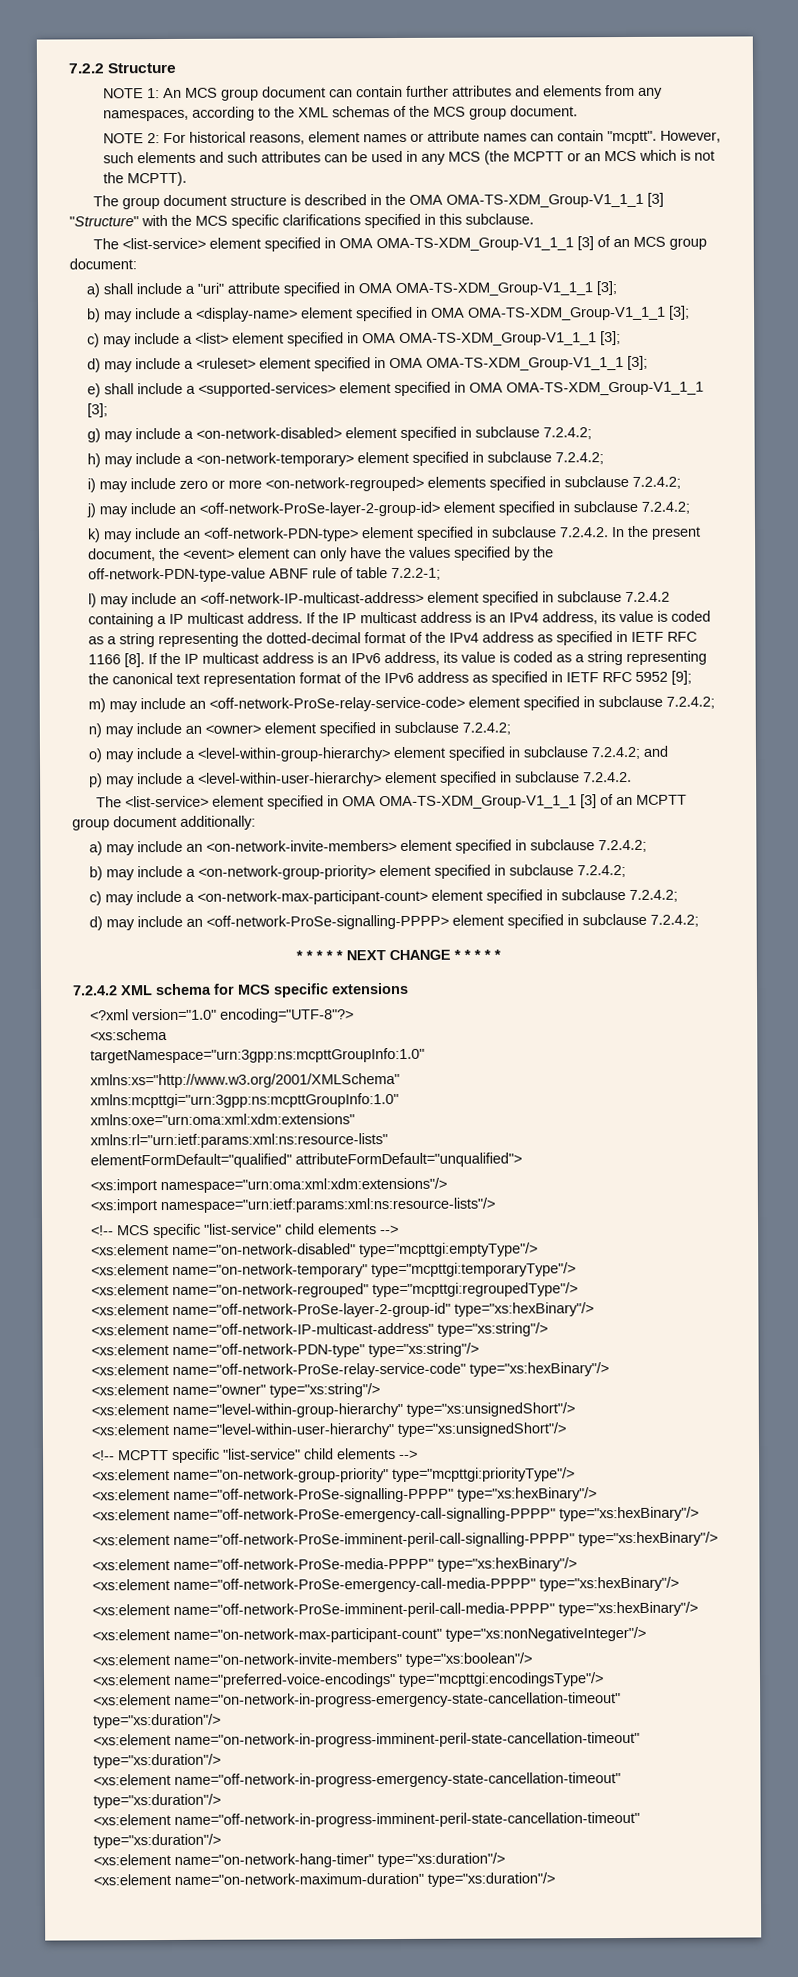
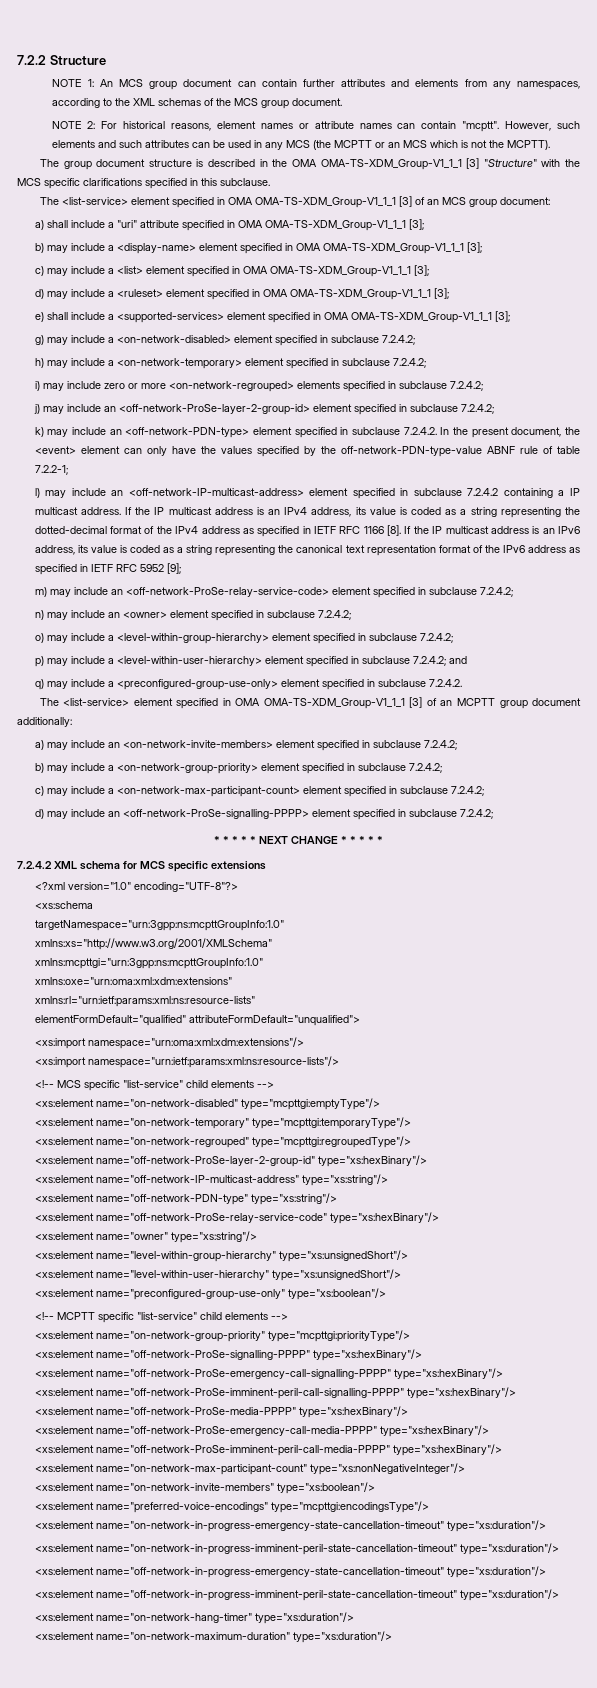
[643,745,669,757] and -> (453, 638) none
(581, 777) none -> [412,656,467,666] [34,679,426,690] 7.2.4.2; and // q) may include a <preconfigured-group-use-only> element specified in subclause
(567, 1430) none -> [34,1288,386,1300] // <xs:element name="preconfigured-group-use-only" type="xs:boolean"/>

